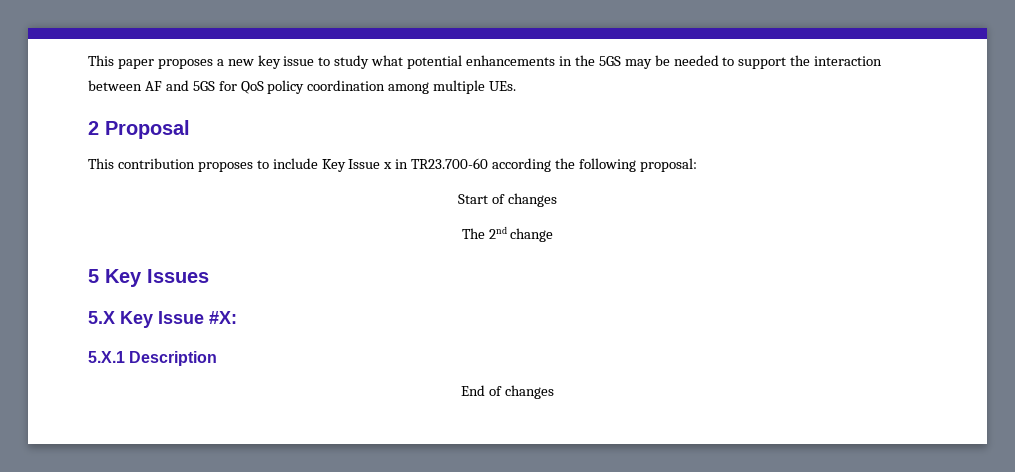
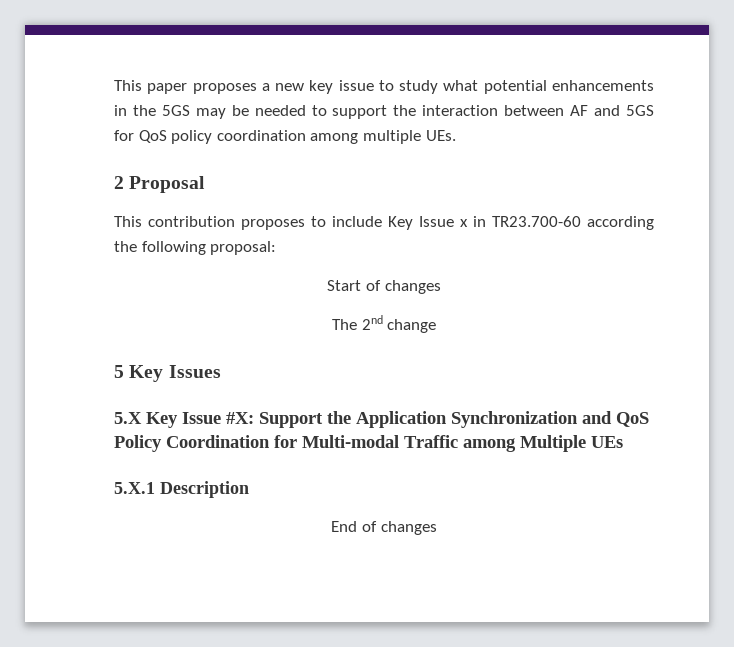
(237, 317) none -> [259,411,649,428] [114,435,623,452] Support the Application Synchronization and QoS Policy Coordination for Multi-modal Traffic among Multiple UEs

